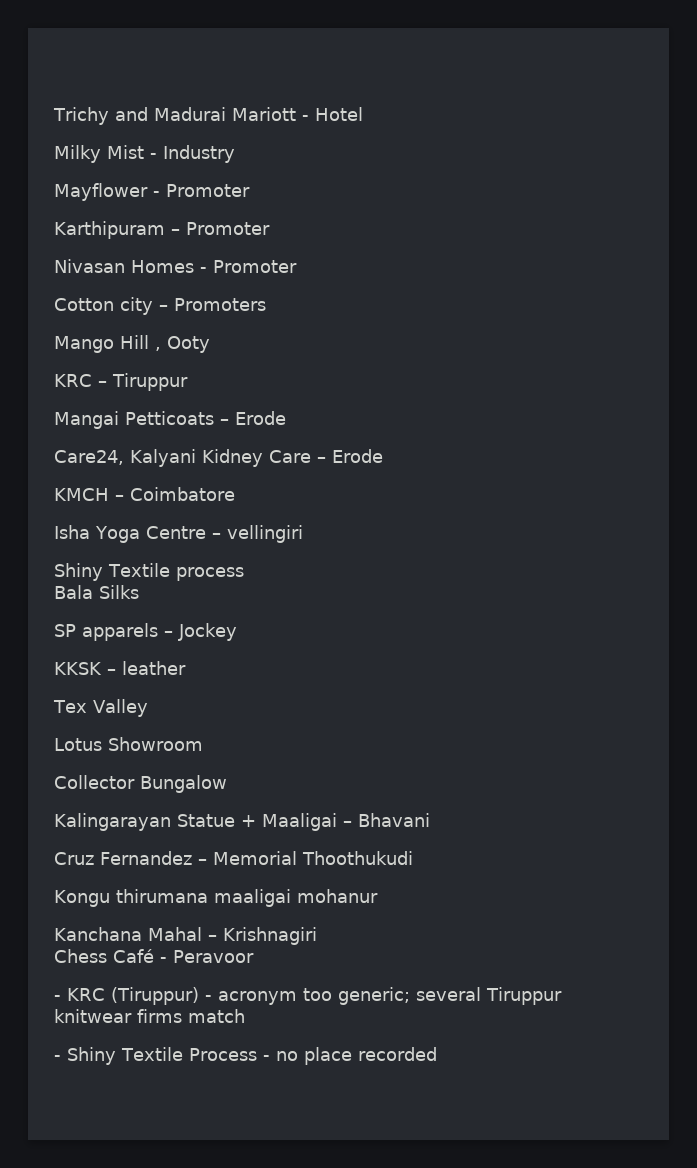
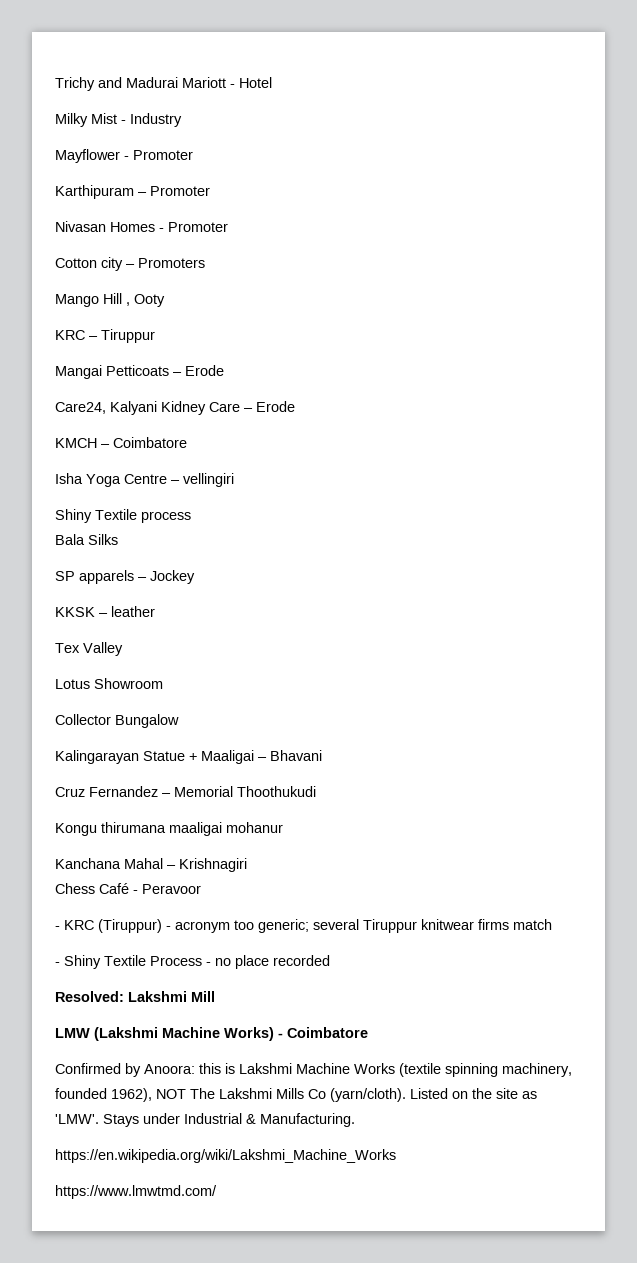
(437, 1054) none -> [55,991,215,1002] [55,1027,368,1041] [55,1063,572,1077] [55,1088,537,1102] [55,1113,355,1127] [55,1149,396,1163] [55,1185,217,1199] // Resolved: Lakshmi Mill // LMW (Lakshmi Machine Works) - Coimbatore // Confirmed by Anoora: this is Lakshmi Machine Works (textile spinning machinery, founded 1962), NOT The Lakshmi Mills Co (yarn/cloth). Listed on the site as 'LMW'. Stays under Industrial & Manufacturing. // https://en.wikipedia.org/wiki/Lakshmi_Machine_Works // https://www.lmwtmd.com/

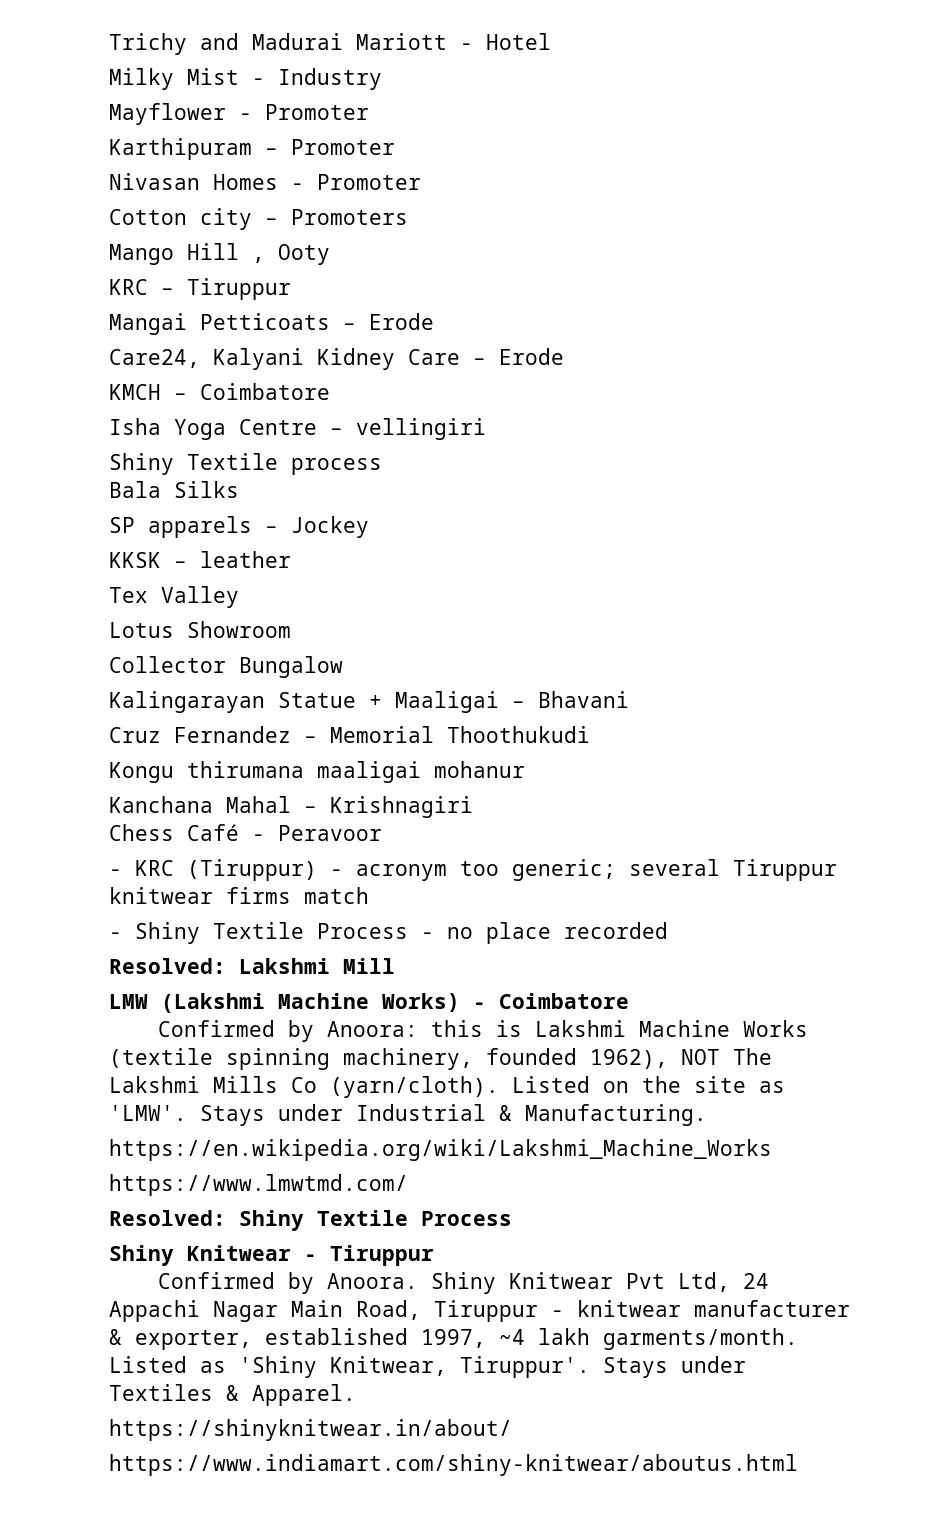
(217, 1192) none -> [109,1210,512,1231] [109,1245,434,1266] [157,1272,769,1294] [109,1300,850,1322] [109,1328,798,1350] [109,1356,746,1378] [109,1384,356,1406] [109,1419,512,1441] [109,1454,798,1476] // Resolved: Shiny Textile Process // Shiny Knitwear - Tiruppur // Confirmed by Anoora. Shiny Knitwear Pvt Ltd, 24 Appachi Nagar Main Road, Tiruppur - knitwear manufacturer & exporter, established 1997, ~4 lakh garments/month. Listed as 'Shiny Knitwear, Tiruppur'. Stays under Textiles & Apparel. // https://shinyknitwear.in/about/ // https://www.indiamart.com/shiny-knitwear/aboutus.html

